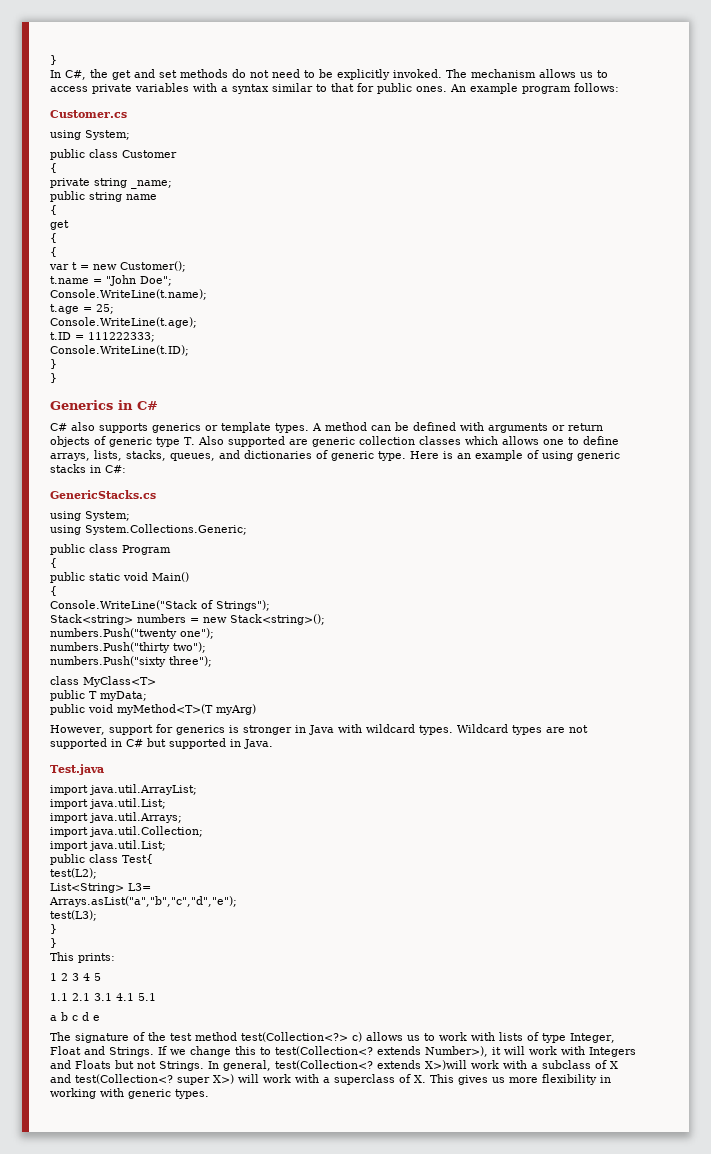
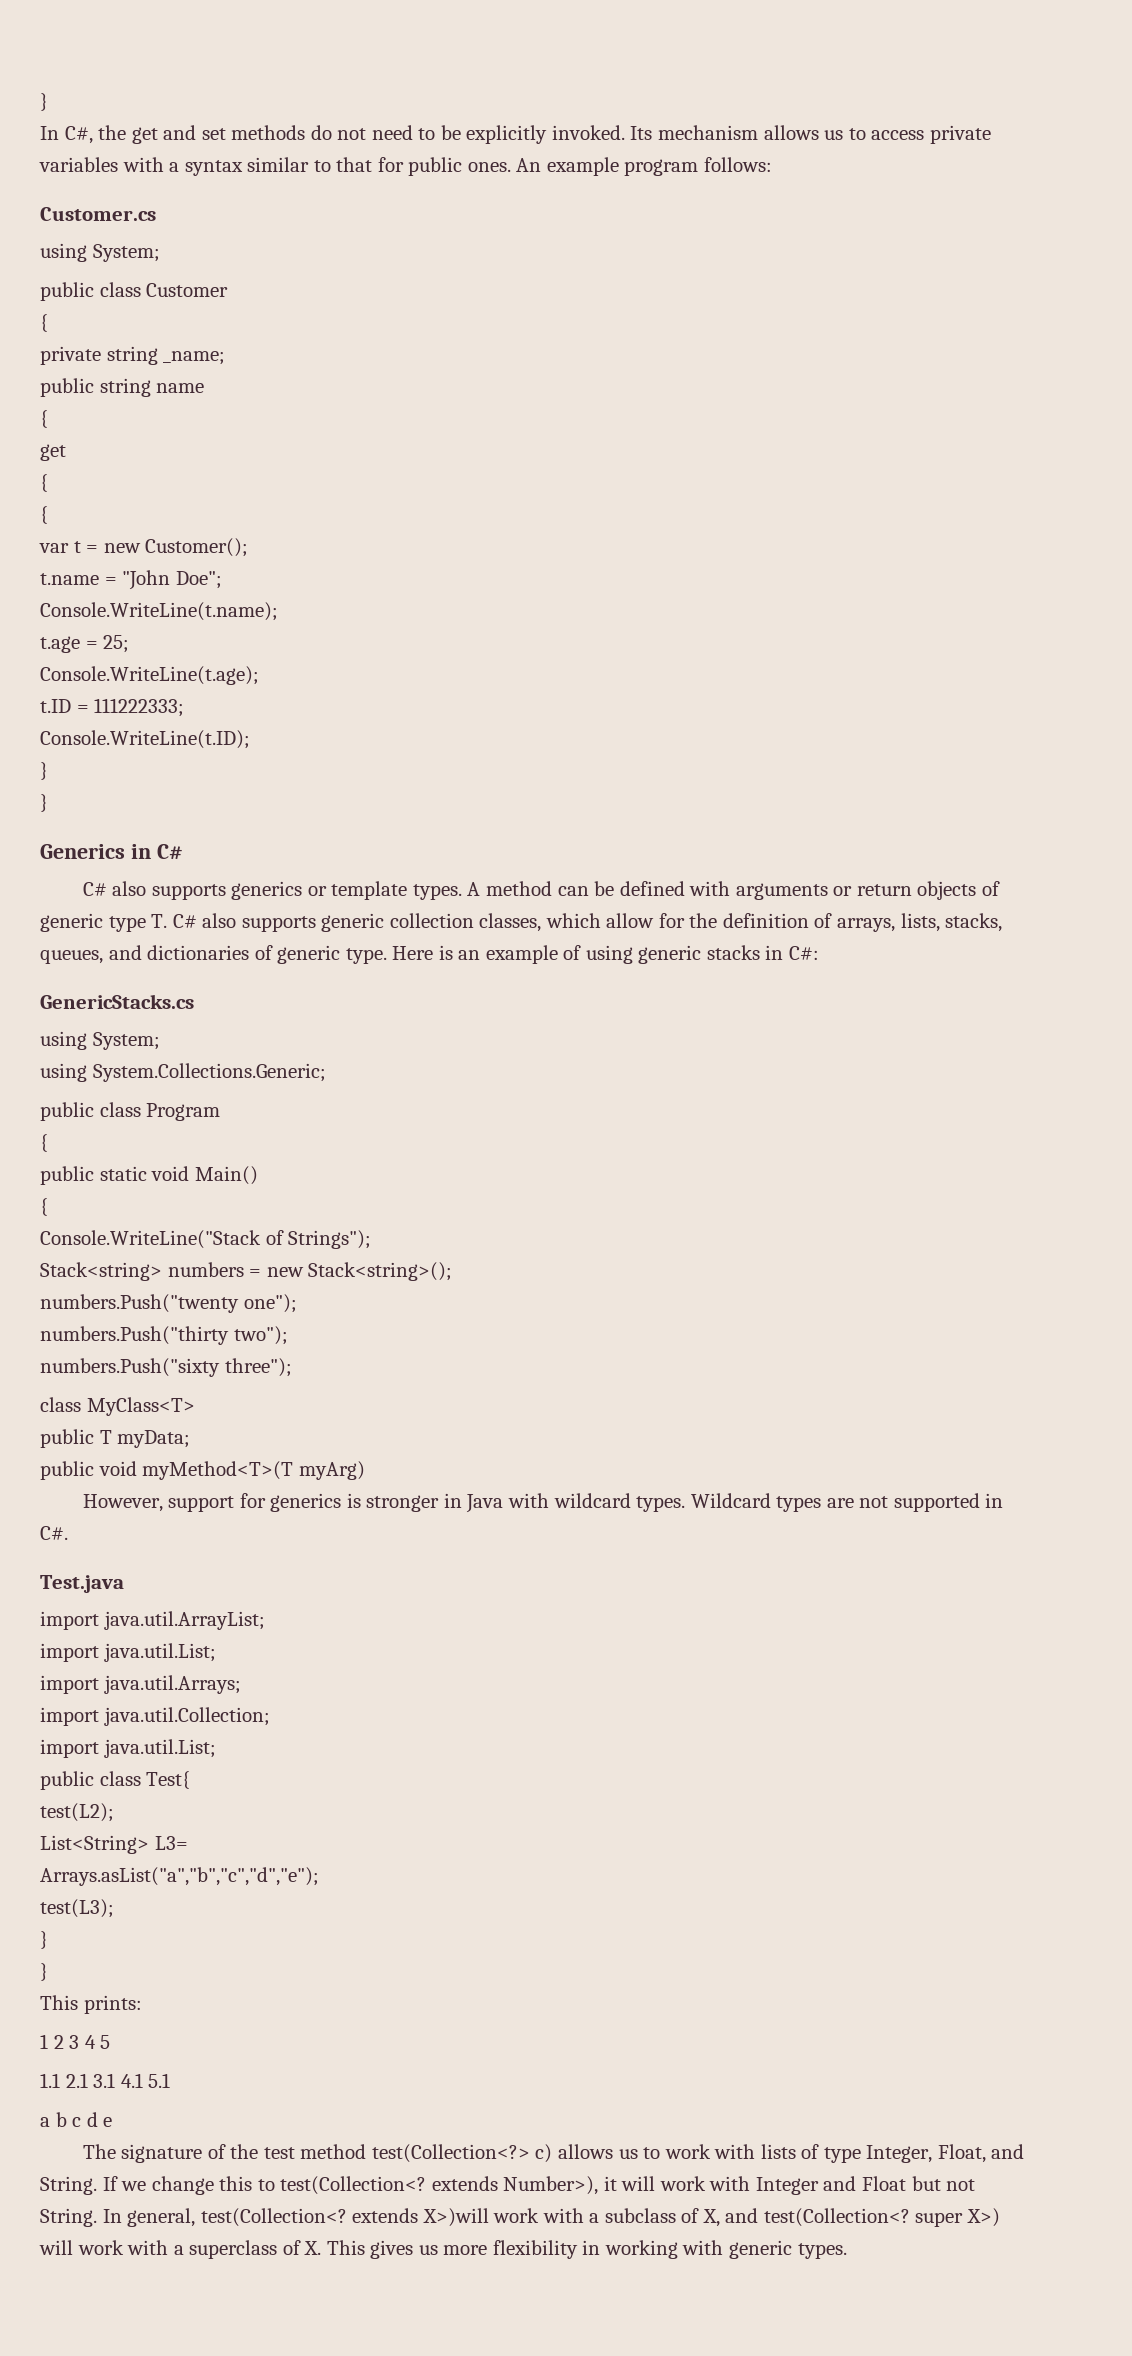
[446,69,467,78] The -> [630,126,653,140] Its
[197,436,619,447] Also supported are generic collection classes which allows one to define -> [172,913,833,932] C# also supports generic collection classes, which allow for the definition of
[126,738,273,749] C# but supported in Java. -> [40,1526,68,1540] C#.
[50,1046,154,1057] Float and Strings. -> [937,2144,1025,2163] [40,2176,97,2195] Float, and String.
[589,1047,636,1057] [50,1060,111,1069] Integers and Floats -> [755,2176,907,2195] Integer and Float
[159,1061,204,1071] Strings. -> [40,2208,97,2227] String.
[610,1061,618,1069] X -> [702,2209,720,2227] X,

